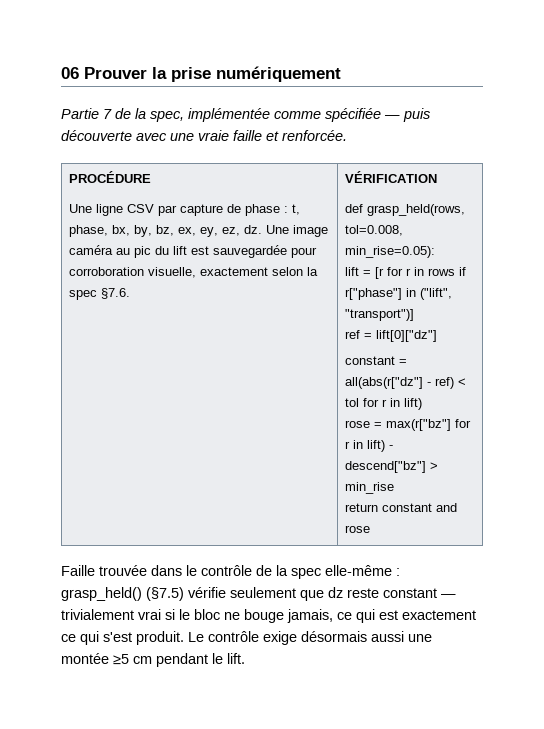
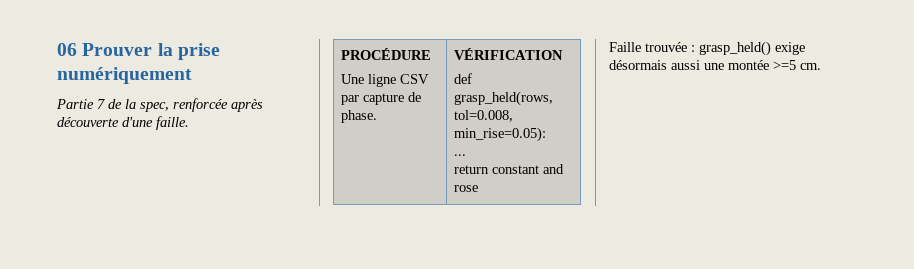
[188,108,430,122] [61,130,347,141] implémentée comme spécifiée — puis découverte avec une vraie faille et renforcée. -> [173,98,263,112] [57,116,189,130] renforcée après découverte d'une faille.
[245,204,301,216] [69,225,329,237] [69,245,318,258] [69,267,319,278] [69,288,131,300] phase : t, phase, bx, by, bz, ex, ey, ez, dz. Une image caméra au pic du lift est sauvegardée pour corroboration visuelle, exactement selon la spec §7.6. -> [340,110,377,123] phase.
[345,267,467,279] [345,288,453,300] [345,309,415,321] [345,330,438,342] [345,356,408,365] [345,377,467,389] [345,398,423,410] [345,419,472,431] [345,440,394,452] [345,461,439,473] [345,482,395,494] lift = [r for r in rows if r["phase"] in ("lift", "transport")] // ref = lift[0]["dz"] // constant = all(abs(r["dz"] - ref) < tol for r in lift) // rose = max(r["bz"] for r in lift) - descend["bz"] > min_rise -> [453,154,466,156] ...
[151,565,400,579] [61,587,456,601] [61,609,476,623] [61,631,259,645] dans le contrôle de la spec elle-même : grasp_held() (§7.5) vérifie seulement que dz reste constant — trivialement vrai si le bloc ne bouge jamais, ce qui est exactement ce qui s'est produit. Le contrôle -> [691,41,771,56] : grasp_held()
[113,653,245,667] ≥5 cm pendant le lift. -> [773,60,821,70] >=5 cm.

